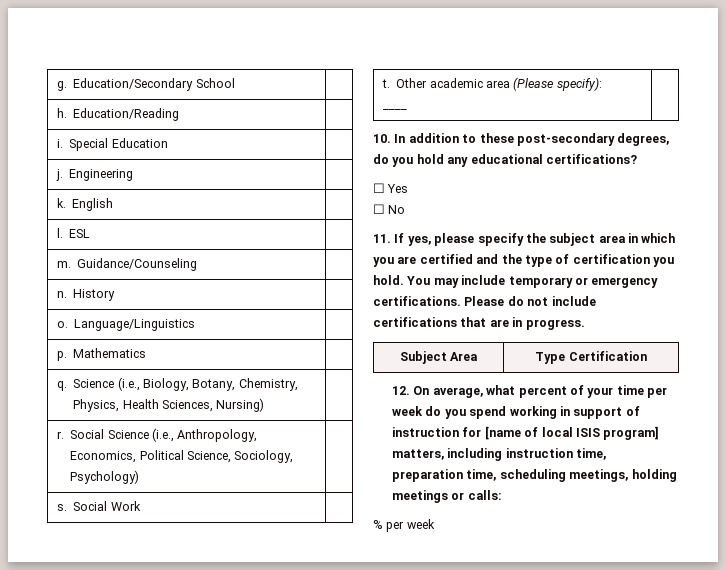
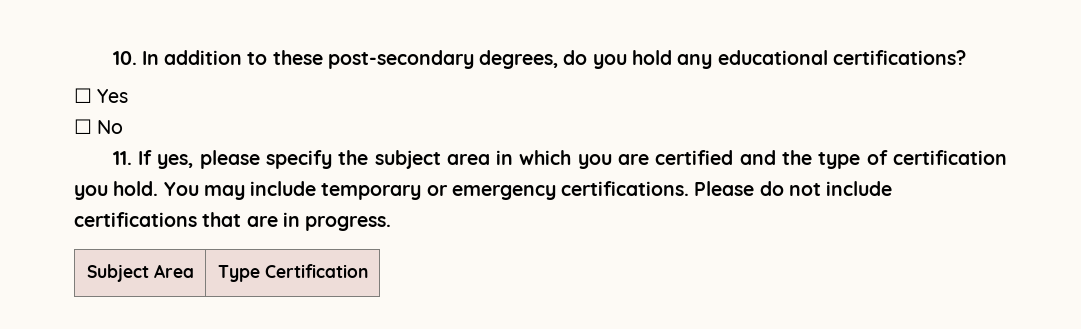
[56,78,235,91] [56,108,180,121] [56,138,168,151] [55,169,134,181] [56,198,114,211] [56,228,91,238] [56,258,198,271] [56,289,116,301] [56,319,196,331] [56,348,147,361] [56,377,298,391] [73,398,265,412] [56,428,258,442] [70,450,294,463] [70,470,140,484] [56,501,141,511] [381,77,602,91] [382,109,407,110] g. Education/Secondary School | // h. Education/Reading | // i. Special Education | // j. Engineering | // k. English | // l. ESL | // m. Guidance/Counseling | // n. History | // o. Language/Linguistics | // p. Mathematics | // q. Science (i.e., Biology, Botany, Chemistry, Physics, Health Sciences, Nursing) | // r. Social Science (i.e., Anthropology, Economics, Political Science, Sociology, Psychology) | // s. Social Work | // t. Other academic area (Please specify): // ____ | // -> (112, 58) none
[392,385,668,398] [392,406,640,419] [392,426,660,440] [392,448,607,461] [392,469,677,482] [392,490,502,503] [373,519,435,532] // 12. On average, what percent of your time per week do you spend working in support of instruction for [name of local ISIS program] matters, including instruction time, preparation time, scheduling meetings, holding meetings or calls: // % per week -> (368, 271) none

